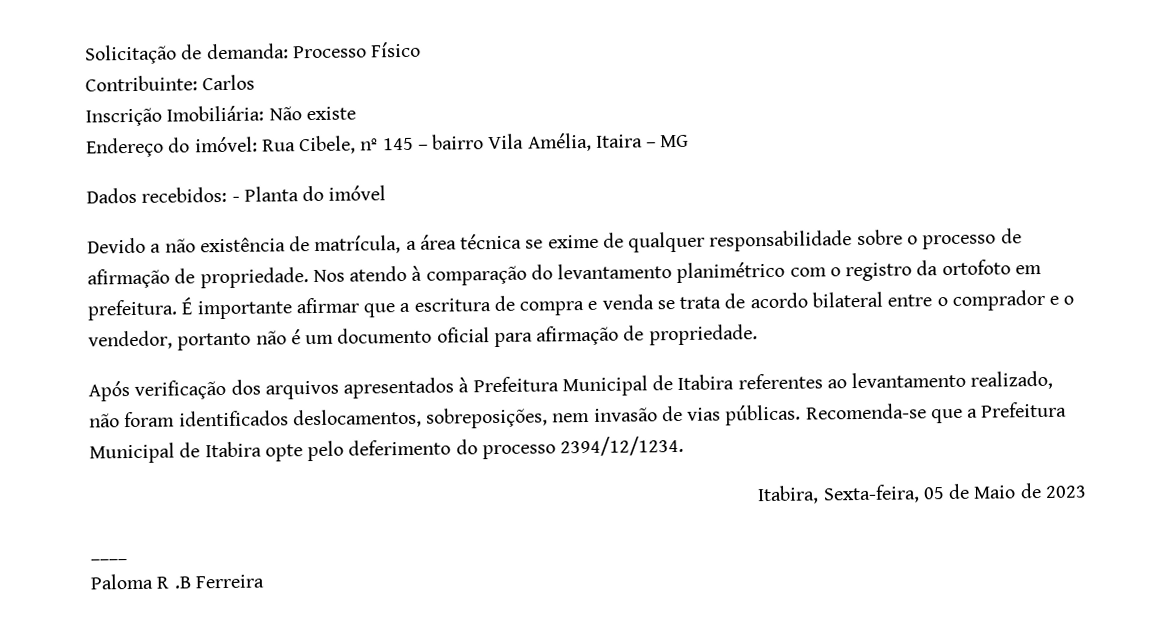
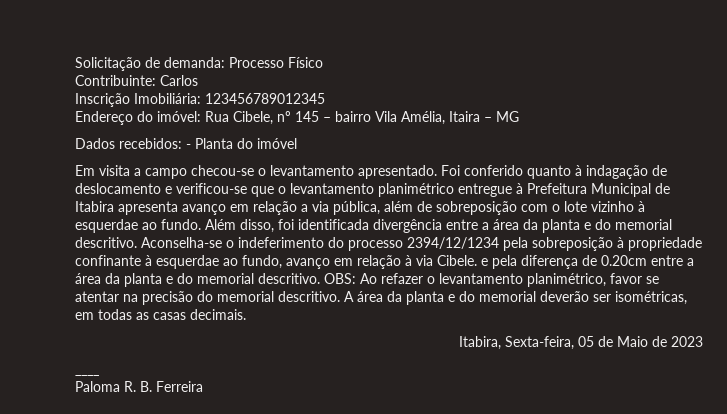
[268,106,356,121] Não existe -> [205,93,325,104] 123456789012345
[87,228,1022,254] [87,259,1042,289] [87,289,1075,321] [88,324,758,351] [88,377,455,402] Devido a não existência de matrícula, a área técnica se exime de qualquer responsabilidade sobre o processo de afirmação de propriedade. Nos atendo à comparação do levantamento planimétrico com o registro da ortofoto em prefeitura. É importante afirmar que a escritura de compra e venda se trata de acordo bilateral entre o comprador e o vendedor, portanto não é um documento oficial para afirmação de propriedade. // Após verificação dos arquivos apresentados -> [75,165,667,179] [75,183,512,197] Em visita a campo checou-se o levantamento apresentado. Foi conferido quanto à indagação de deslocamento e verificou-se que o levantamento planimétrico entregue
[737,370,1054,390] [89,401,1068,429] [89,435,685,464] referentes ao levantamento realizado, não foram identificados deslocamentos, sobreposições, nem invasão de vias públicas. Recomenda-se que a Prefeitura Municipal de Itabira opte pelo deferimento do processo 2394/12/1234. -> [118,201,645,215] [75,219,672,233] [75,237,702,251] [75,255,694,269] [75,273,659,287] [75,291,687,305] [75,309,246,320] apresenta avanço em relação a via pública, além de sobreposição com o lote vizinho à esquerdae ao fundo. Além disso, foi identificada divergência entre a área da planta e do memorial descritivo. Aconselha-se o indeferimento do processo 2394/12/1234 pela sobreposição à propriedade confinante à esquerdae ao fundo, avanço em relação à via Cibele. e pela diferença de 0.20cm entre a área da planta e do memorial descritivo. OBS: Ao refazer o levantamento planimétrico, favor se atentar na precisão do memorial descritivo. A área da planta e do memorial deverão ser isométricas, em todas as casas decimais.
[156,576,192,589] R .B -> [124,381,152,392] R. B.

